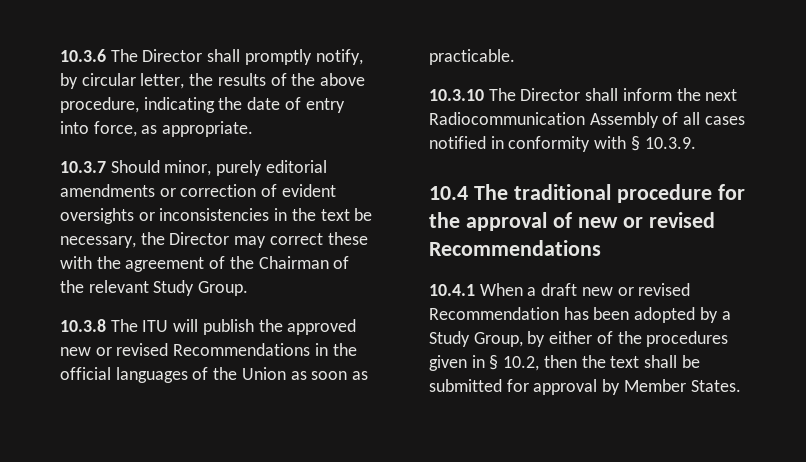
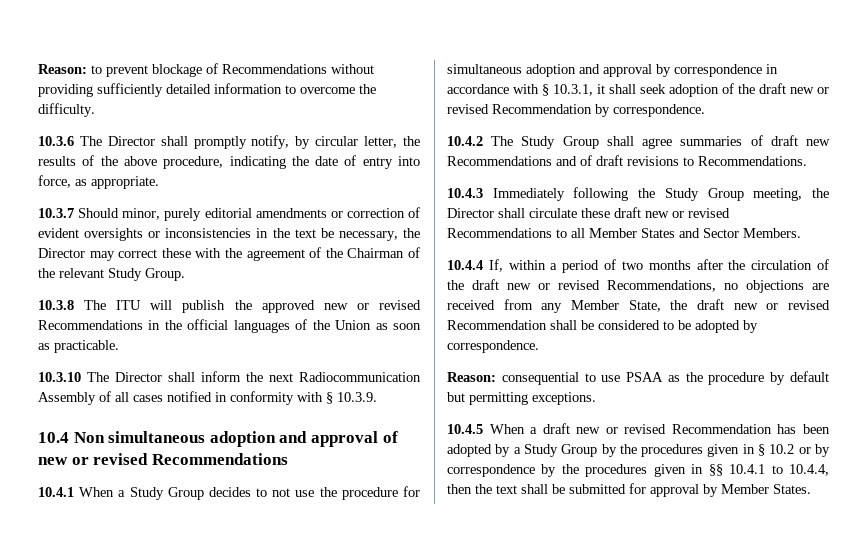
(60, 55) none -> [38,63,374,77] [38,83,376,97] [38,103,95,117] Reason: to prevent blockage of Recommendations without providing sufficiently detailed information to overcome the difficulty. //
[473,184,745,203] [429,212,460,228] The traditional procedure for the -> [73,431,308,447] Non simultaneous adoption and
(537, 291) none -> [129,486,421,500] [447,64,778,77] [447,83,829,97] [447,104,705,117] [447,135,830,149] [447,155,807,166] [447,187,829,201] [447,207,730,218] [447,228,801,238] [447,259,829,273] [447,279,829,293] [447,299,830,313] [447,320,758,333] [447,340,539,353] [447,371,829,385] [447,392,596,405] [447,424,538,434] Study Group decides to not use the procedure for simultaneous adoption and approval by correspondence in accordance with § 10.3.1, it shall seek adoption of the draft new or revised Recommendation by correspondence. // 10.4.2 The Study Group shall agree summaries of draft new Recommendations and of draft revisions to Recommendations. // 10.4.3 Immediately following the Study Group meeting, the Director shall circulate these draft new or revised Recommendations to all Member States and Sector Members. // 10.4.4 If, within a period of two months after the circulation of the draft new or revised Recommendations, no objections are received from any Member State, the draft new or revised Recommendation shall be considered to be adopted by correspondence. // Reason: consequential to use PSAA as the procedure by default but permitting exceptions. // 10.4.5 When a
[473,331,613,347] Group, by either of -> [561,444,617,457] Group by
[503,356,540,371] 10.2, -> [769,444,831,457] [447,464,829,477] 10.2 or by correspondence by the procedures given in §§ 10.4.1 to 10.4.4,

